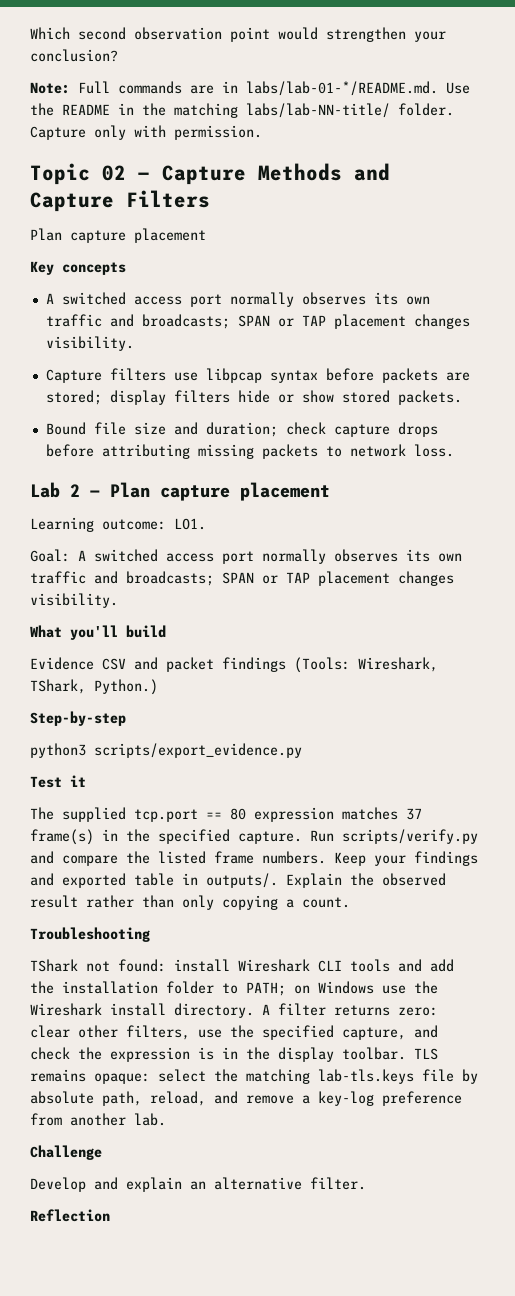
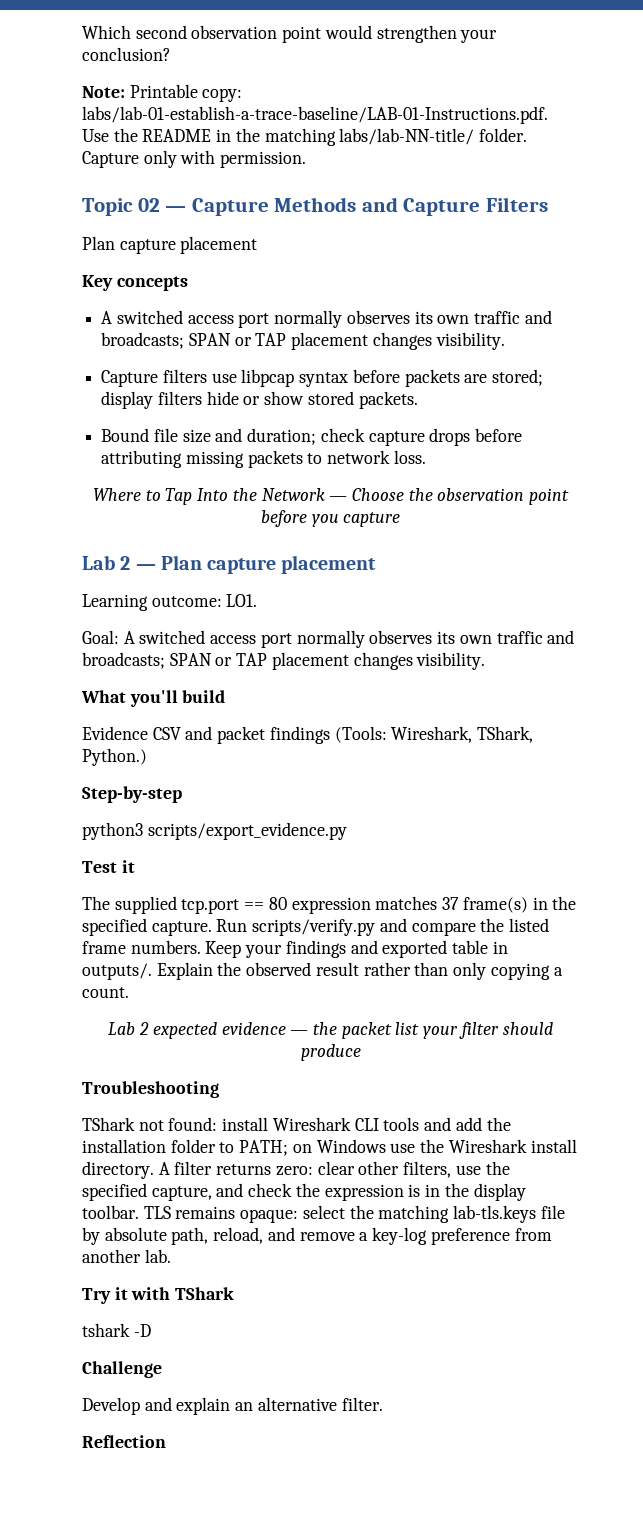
[78,81,438,96] Full commands are in labs/lab-01-*/README.md. -> [129,84,243,102] [82,106,548,124] Printable copy: labs/lab-01-establish-a-trace-baseline/LAB-01-Instructions.pdf.
(454, 450) none -> [92,488,570,505] [260,510,401,527] // Where to Tap Into the Network — Choose the observation point before you capture
(350, 902) none -> [108,1022,553,1039] [300,1044,361,1061] // Lab 2 expected evidence — the packet list your filter should produce
(166, 1119) none -> [82,1287,235,1304] [82,1323,151,1337] // Try it with TShark // tshark -D

